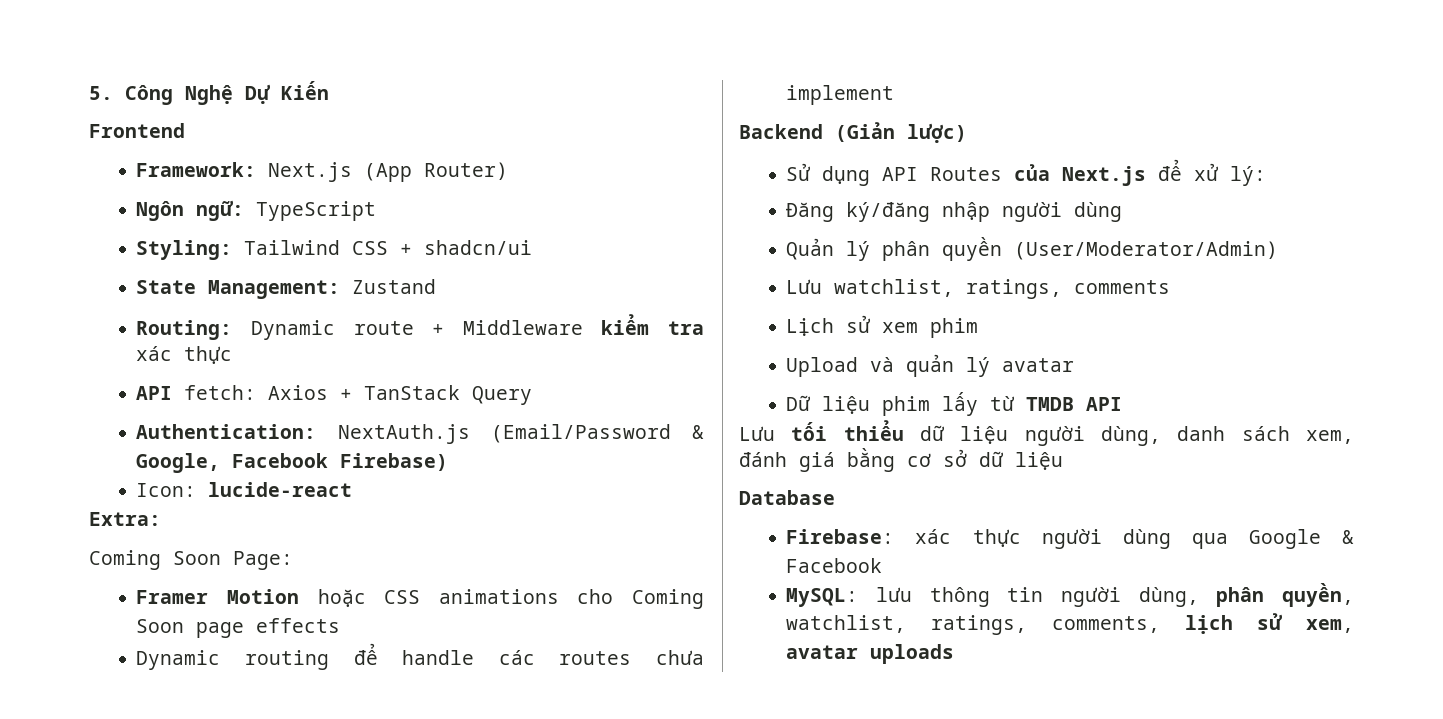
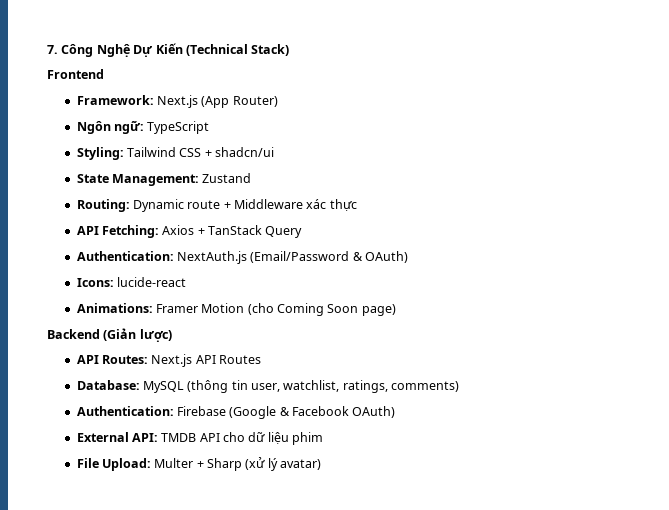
[89,86,113,100] 5. -> [47,45,58,54] 7.
(329, 90) none -> [185,44,290,56] (Technical Stack)
[601,314,704,335] kiểm tra -> (304, 204) none
[184,385,257,400] fetch: -> [101,225,159,238] Fetching:
[136,453,449,473] [136,482,353,497] [89,512,161,526] [89,550,293,570] [136,589,704,609] [136,618,341,638] [136,643,704,670] [786,85,895,105] Google, Facebook Firebase) // Icon: lucide-react // Extra: // Coming Soon Page: // Framer Motion hoặc CSS animations cho Coming Soon page effects // Dynamic routing để handle các routes chưa implement -> [365,251,409,263] [76,277,186,287] [76,303,396,316] OAuth) // Icons: lucide-react // Animations: Framer Motion (cho Coming Soon page)
[786,163,871,186] Sử dụng -> [76,354,193,367] API Routes: Next.js
[1014,159,1267,186] [786,202,1123,222] [786,237,1279,261] [786,279,1171,299] [786,315,979,338] [786,354,1075,377] [786,392,1123,416] [739,420,1354,446] [739,448,1063,472] [739,490,835,505] [786,529,1354,549] [786,558,883,573] [786,583,1354,607] [786,613,1354,635] [786,644,955,664] của Next.js để xử lý: // Đăng ký/đăng nhập người dùng // Quản lý phân quyền (User/Moderator/Admin) // Lưu watchlist, ratings, comments // Lịch sử xem phim // Upload và quản lý avatar // Dữ liệu phim lấy từ TMDB API // Lưu tối thiểu dữ liệu người dùng, danh sách xem, đánh giá bằng cơ sở dữ liệu // Database // Firebase: xác thực người dùng qua Google & Facebook // MySQL: lưu thông tin người dùng, phân quyền, watchlist, ratings, comments, lịch sử xem, avatar uploads -> [76,380,460,393] [76,406,396,419] [76,432,324,445] [76,457,322,471] // Database: MySQL (thông tin user, watchlist, ratings, comments) // Authentication: Firebase (Google & Facebook OAuth) // External API: TMDB API cho dữ liệu phim // File Upload: Multer + Sharp (xử lý avatar)

